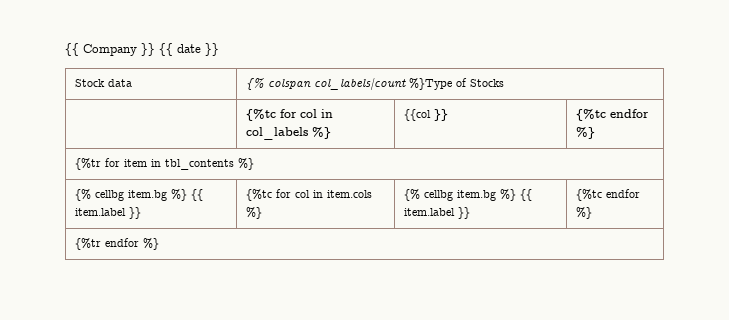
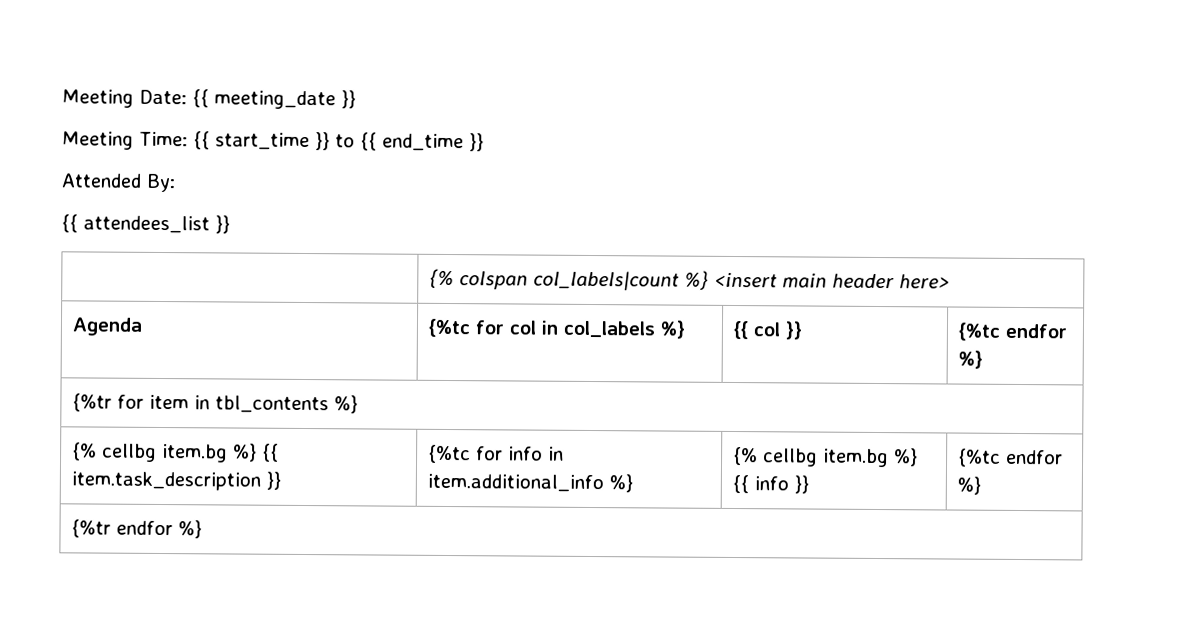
[65,43,219,56] [74,79,132,87] {{ Company }} {{ date }} // Stock data -> [62,89,356,110] [62,131,484,152] [61,173,176,193] [61,214,230,234] Meeting Date: {{ meeting_date }} // Meeting Time: {{ start_time }} to {{ end_time }} // Attended By: // {{ attendees_list }} //
[408,78,504,90] %}Type of Stocks // -> [684,270,951,290] [72,317,144,336] %} <insert main header here> // Agenda
[403,109,431,121] {{col -> [733,320,782,340] {{ col
[74,208,126,216] item.label -> [71,471,262,491] item.task_description
[294,190,372,198] col in item.cols -> [508,446,565,461] [427,473,605,493] info in item.additional_info
[403,208,455,216] item.label -> [754,476,790,491] info

